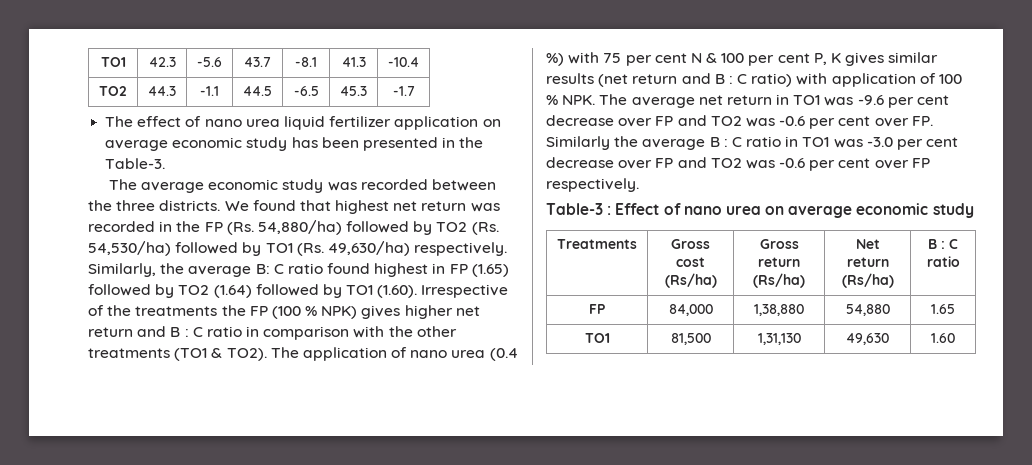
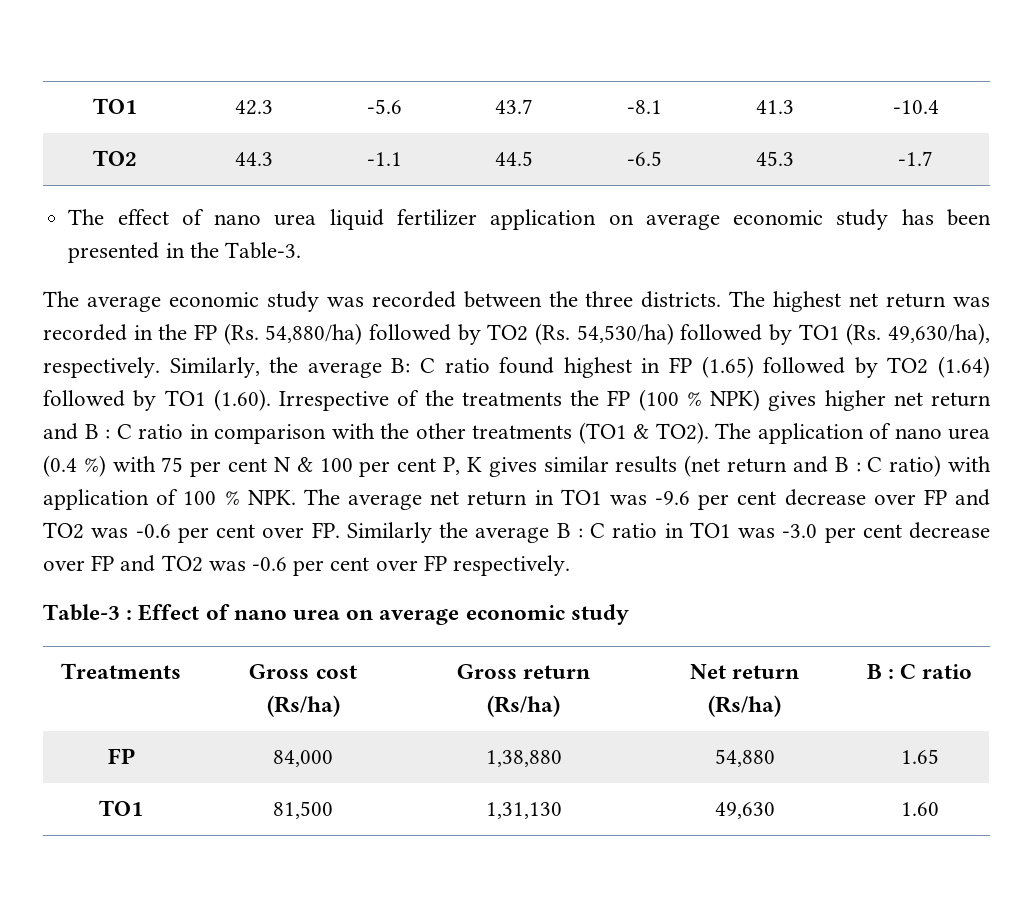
[224,200,331,211] We found that -> [729,291,766,307] The
[327,241,410,256] 49,630/ha) -> [887,323,990,345] 49,630/ha),

